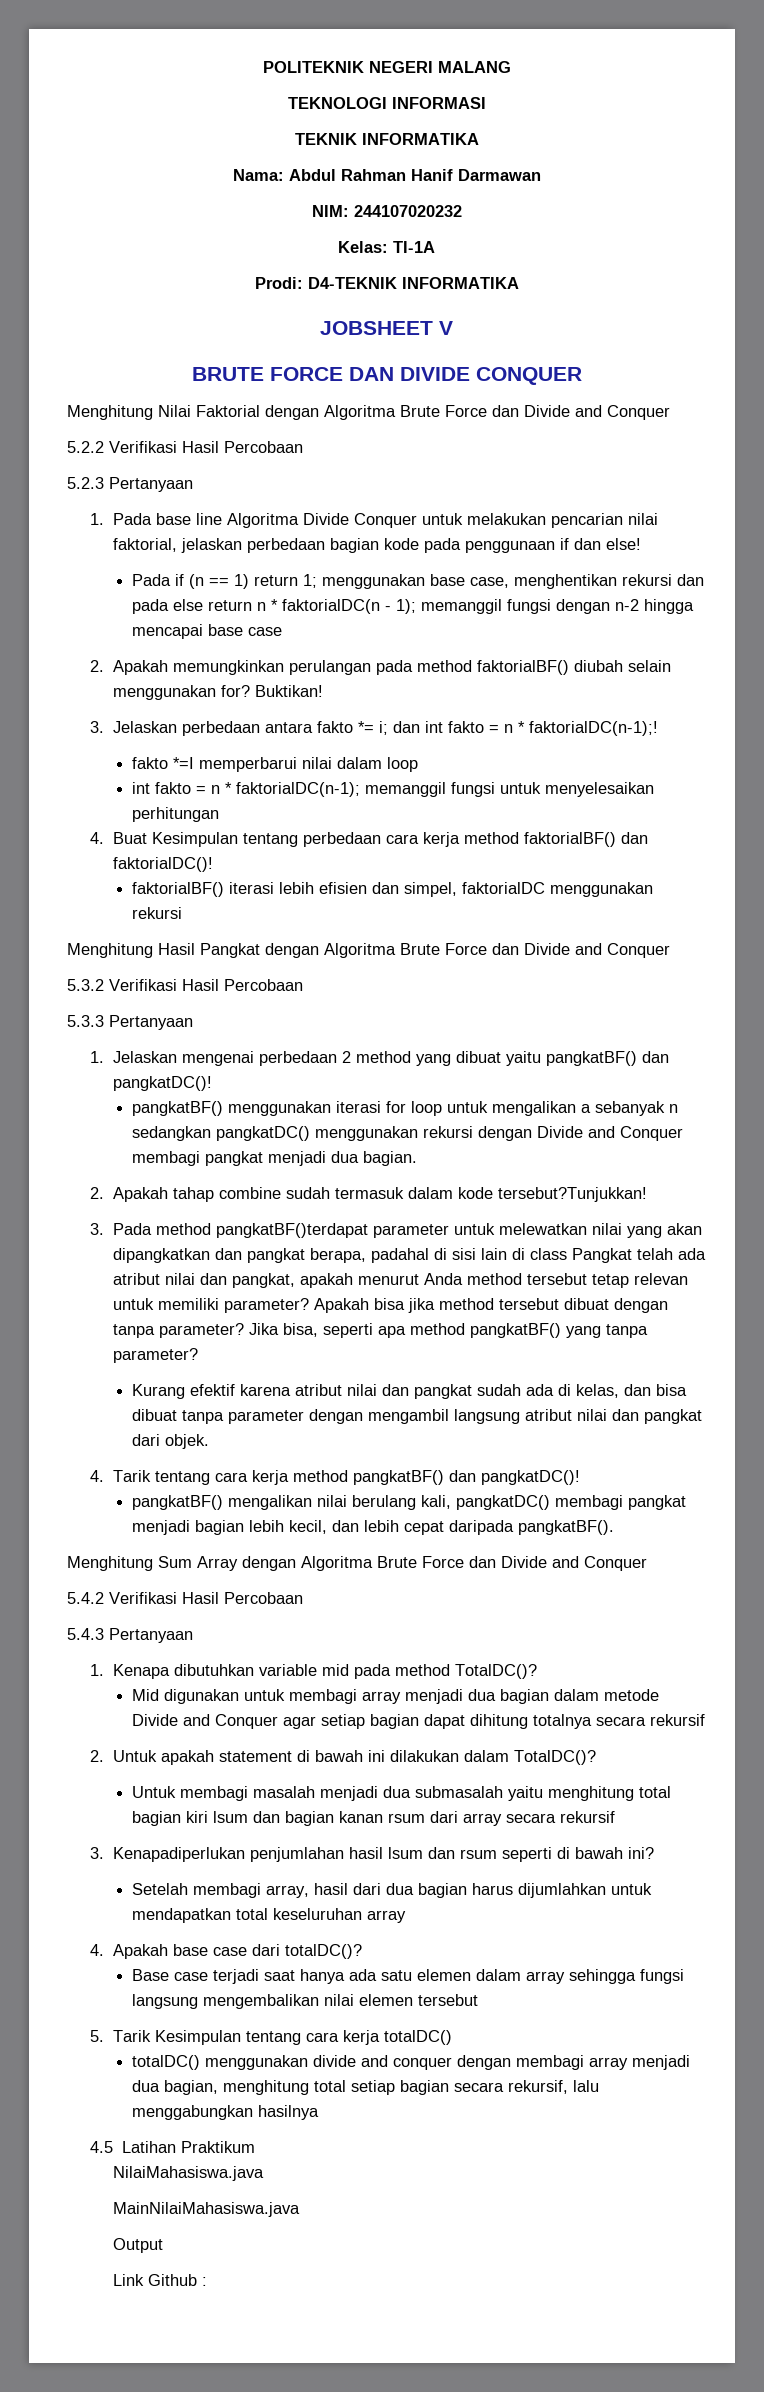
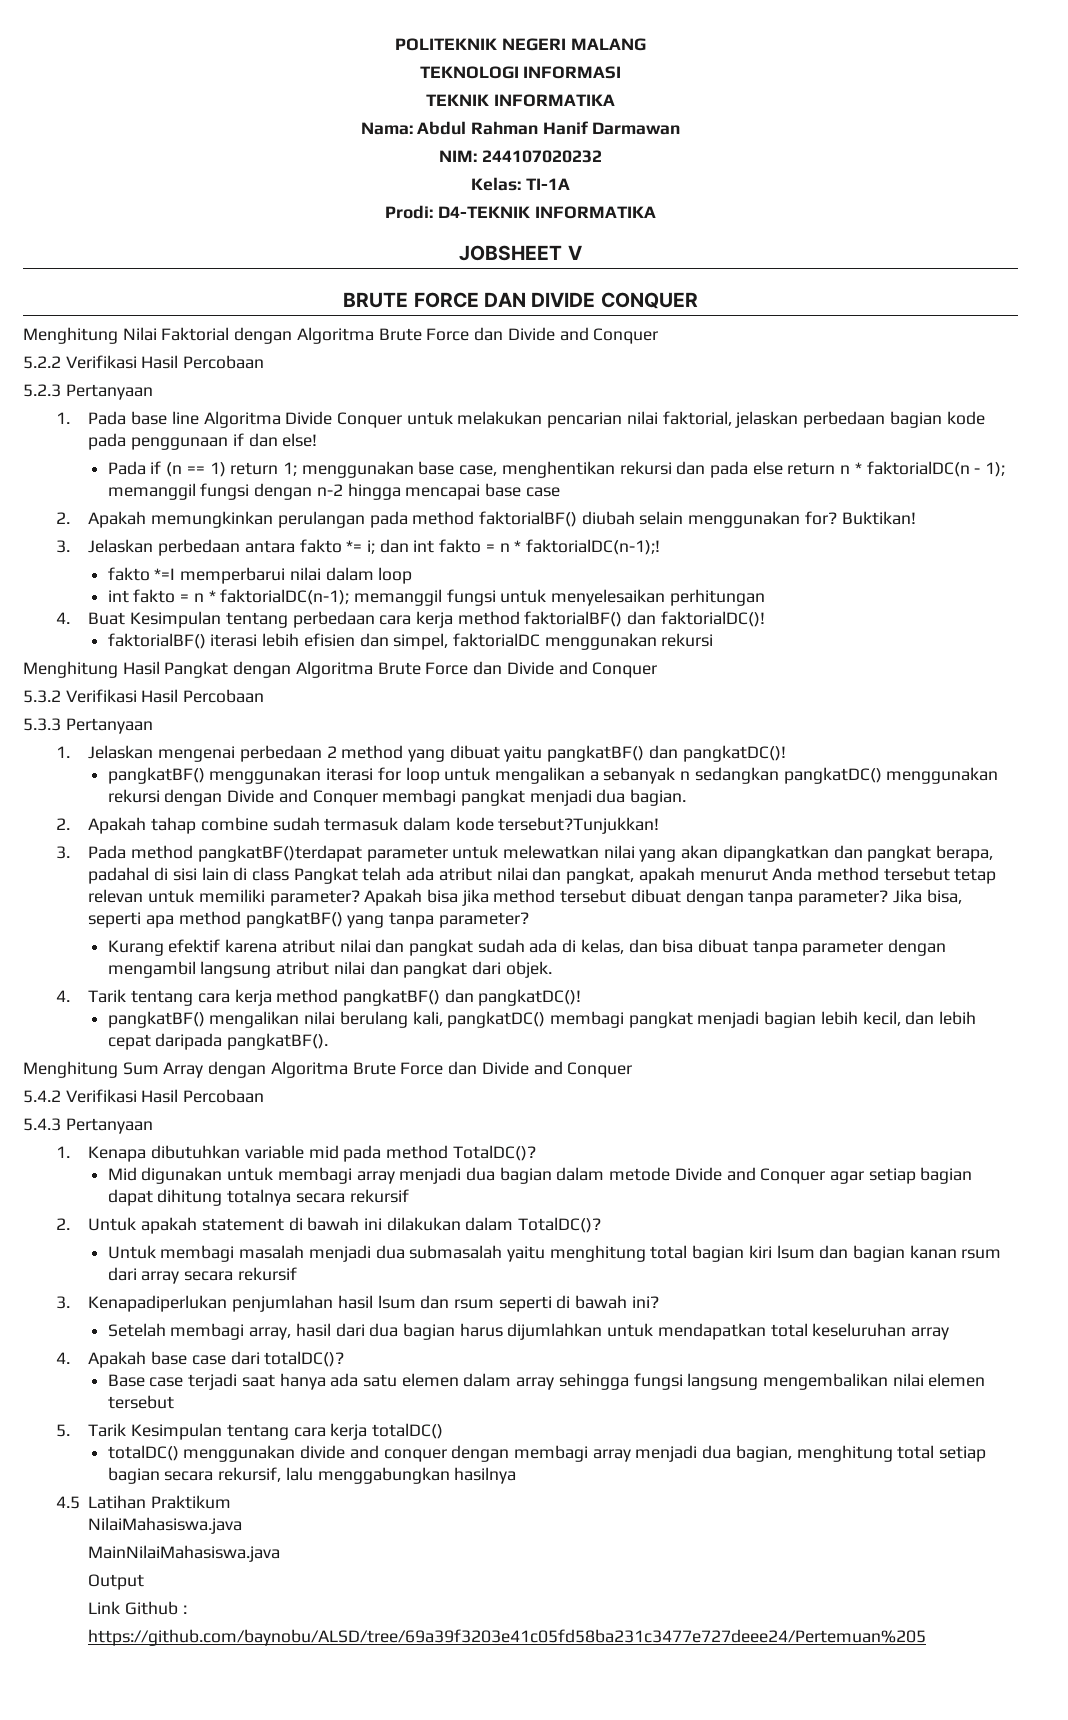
(208, 2281) none -> [88,1629,927,1646] // https://github.com/baynobu/ALSD/tree/69a39f3203e41c05fd58ba231c3477e727deee24/Pertemuan%205

